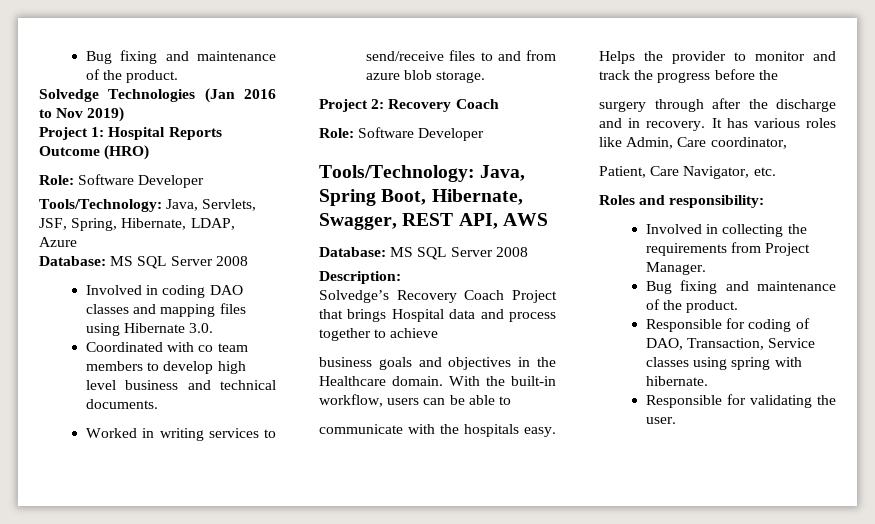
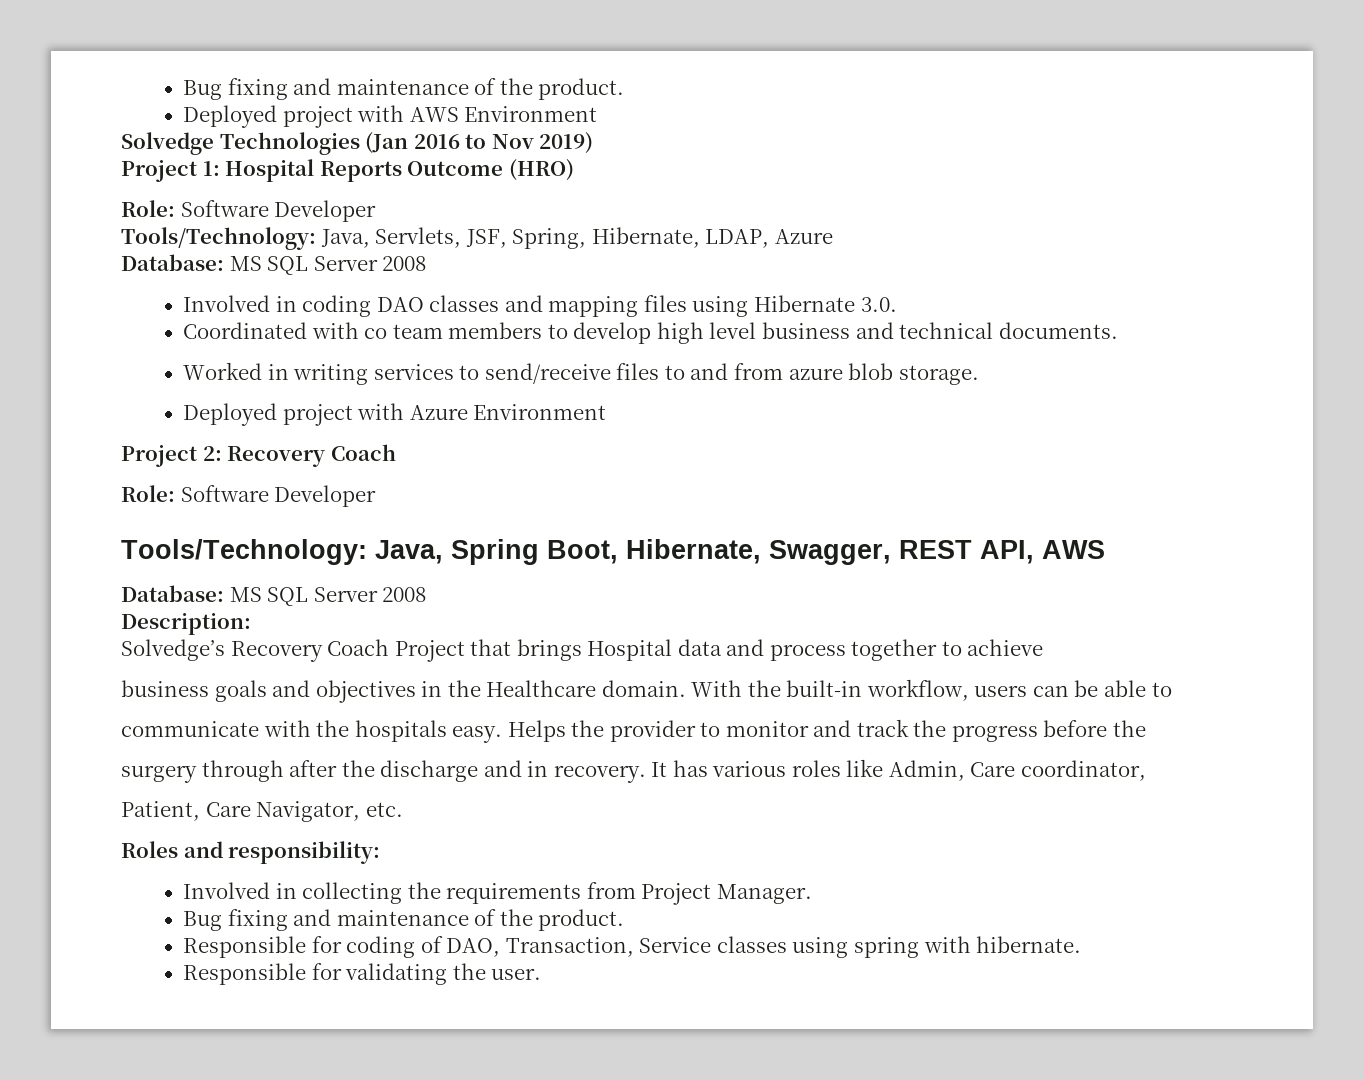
[86,50,276,64] [86,69,179,83] Bug fixing and maintenance of the product. -> [183,78,625,100] [183,105,598,128] Bug fixing and maintenance of the product. // Deployed project with AWS Environment
(486, 77) none -> [183,403,607,426] // Deployed project with Azure Environment

